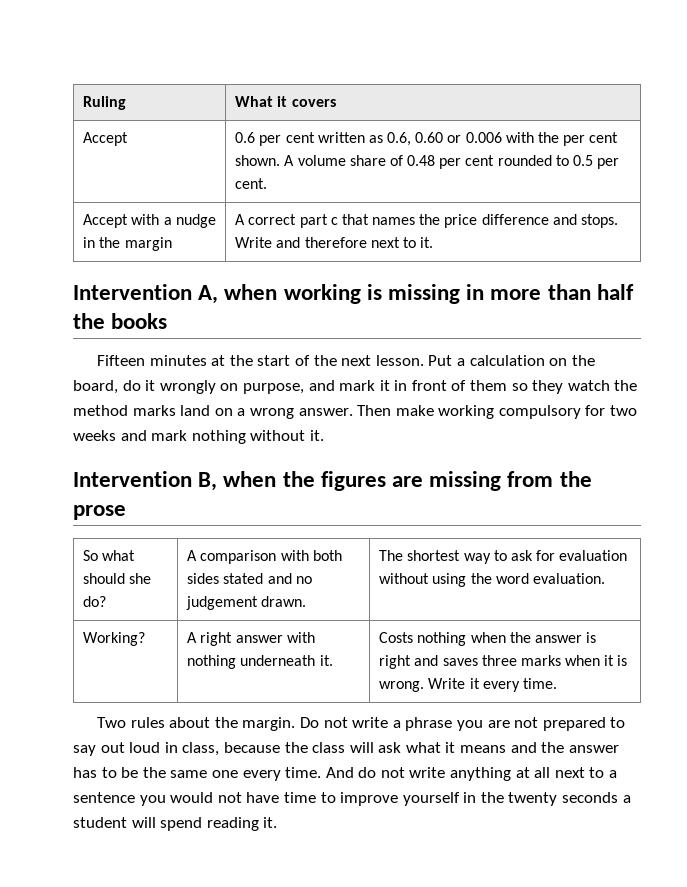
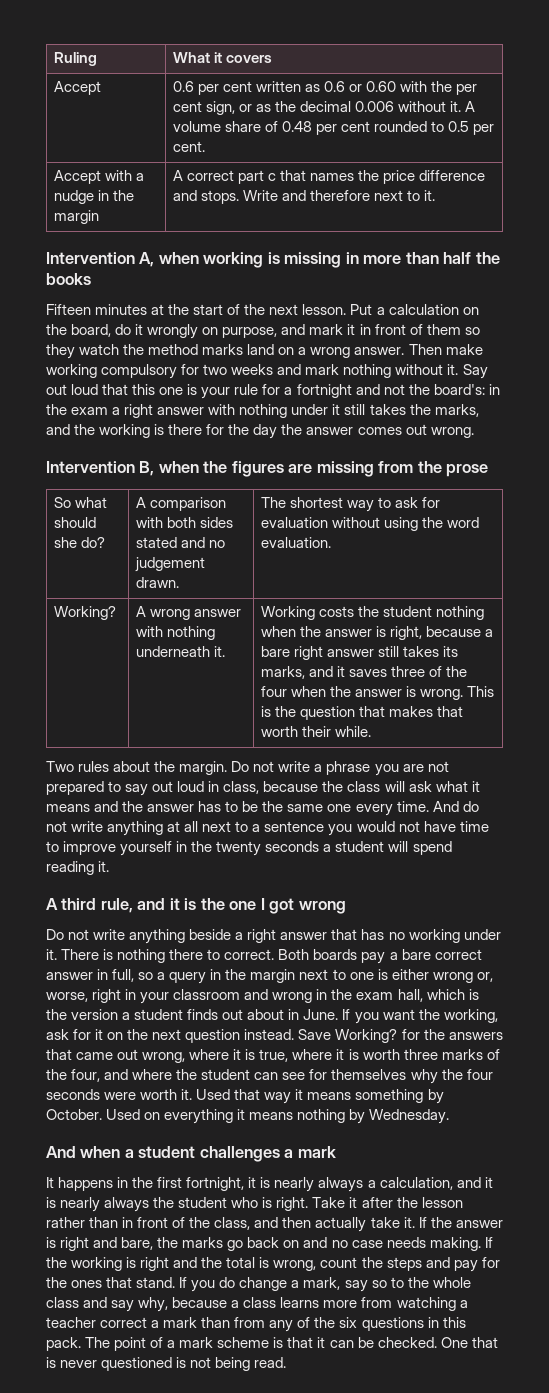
[387,132,619,146] [235,155,281,166] 0.6, 0.60 or 0.006 with the per cent shown. -> [324,81,478,95] [172,101,462,115] 0.6 or 0.60 with the per cent sign, or as the decimal 0.006 without it.
(324, 435) none -> [462,364,488,379] [46,384,500,399] [46,404,479,418] [46,424,474,439] Say out loud that this one is your rule for a fortnight and not the board's: in the exam a right answer with nothing under it still takes the marks, and the working is there for the day the answer comes out wrong.
[200,632,233,646] right -> [149,609,190,620] wrong
[379,632,414,643] Costs -> [260,606,433,620] Working costs the student
[379,655,628,669] [379,678,557,692] right and saves three marks when it is wrong. Write it every time. -> [390,626,494,640] [260,646,459,660] [260,666,468,679] [260,686,495,700] [260,706,464,720] [260,726,371,737] right, because a bare right answer still takes its marks, and it saves three of the four when the answer is wrong. This is the question that makes that worth their while.
(278, 822) none -> [46,898,346,914] [46,929,501,944] [46,949,482,964] [46,969,493,984] [46,989,479,1004] [46,1009,498,1024] [46,1029,503,1043] [46,1049,500,1063] [46,1069,493,1084] [46,1089,444,1104] [46,1109,450,1124] [46,1146,336,1162] [46,1177,493,1192] [46,1197,463,1212] [46,1217,503,1232] [46,1237,493,1251] [46,1257,500,1272] [46,1277,471,1292] [46,1297,468,1312] [46,1317,466,1332] [46,1337,498,1351] [46,1357,287,1371] // A third rule, and it is the one I got wrong // Do not write anything beside a right answer that has no working under it. There is nothing there to correct. Both boards pay a bare correct answer in full, so a query in the margin next to one is either wrong or, worse, right in your classroom and wrong in the exam hall, which is the version a student finds out about in June. If you want the working, ask for it on the next question instead. Save Working? for the answers that came out wrong, where it is true, where it is worth three marks of the four, and where the student can see for themselves why the four seconds were worth it. Used that way it means something by October. Used on everything it means nothing by Wednesday. // And when a student challenges a mark // It happens in the first fortnight, it is nearly always a calculation, and it is nearly always the student who is right. Take it after the lesson rather than in front of the class, and then actually take it. If the answer is right and bare, the marks go back on and no case needs making. If the working is right and the total is wrong, count the steps and pay for the ones that stand. If you do change a mark, say so to the whole class and say why, because a class learns more from watching a teacher correct a mark than from any of the six questions in this pack. The point of a mark scheme is that it can be checked. One that is never questioned is not being read.

